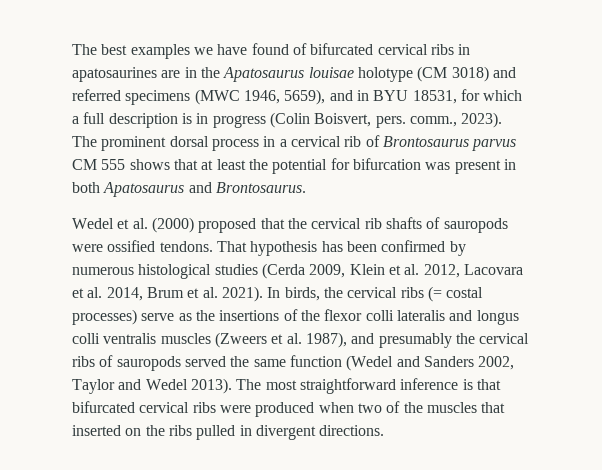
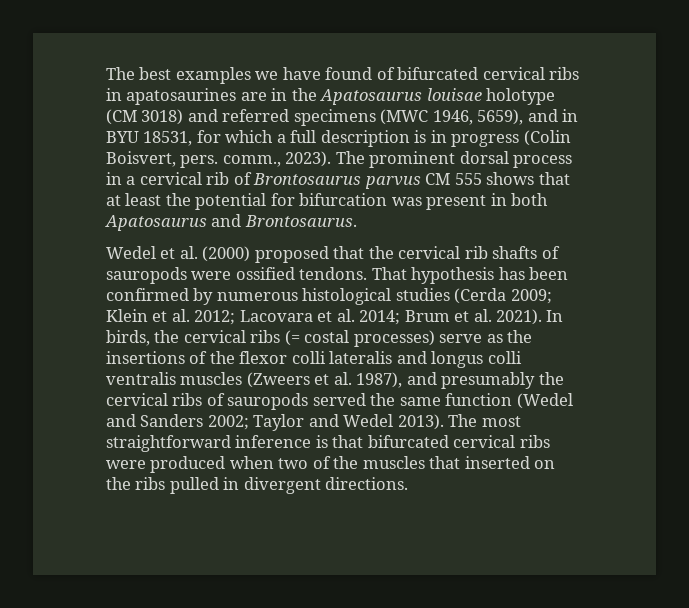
[309,264,346,278] 2009, -> [510,289,552,304] 2009;
[423,264,460,278] 2012, -> [194,310,236,325] 2012;
[106,287,143,301] 2014, -> [359,310,401,325] 2014;
[478,356,515,370] 2002, -> [207,415,249,430] 2002;

